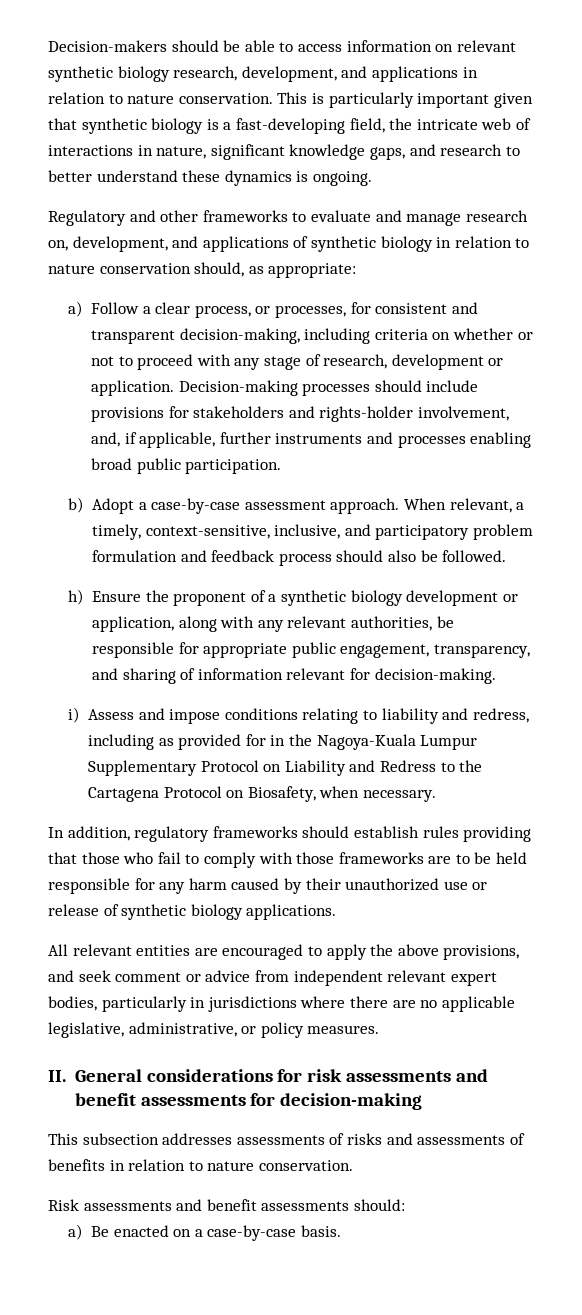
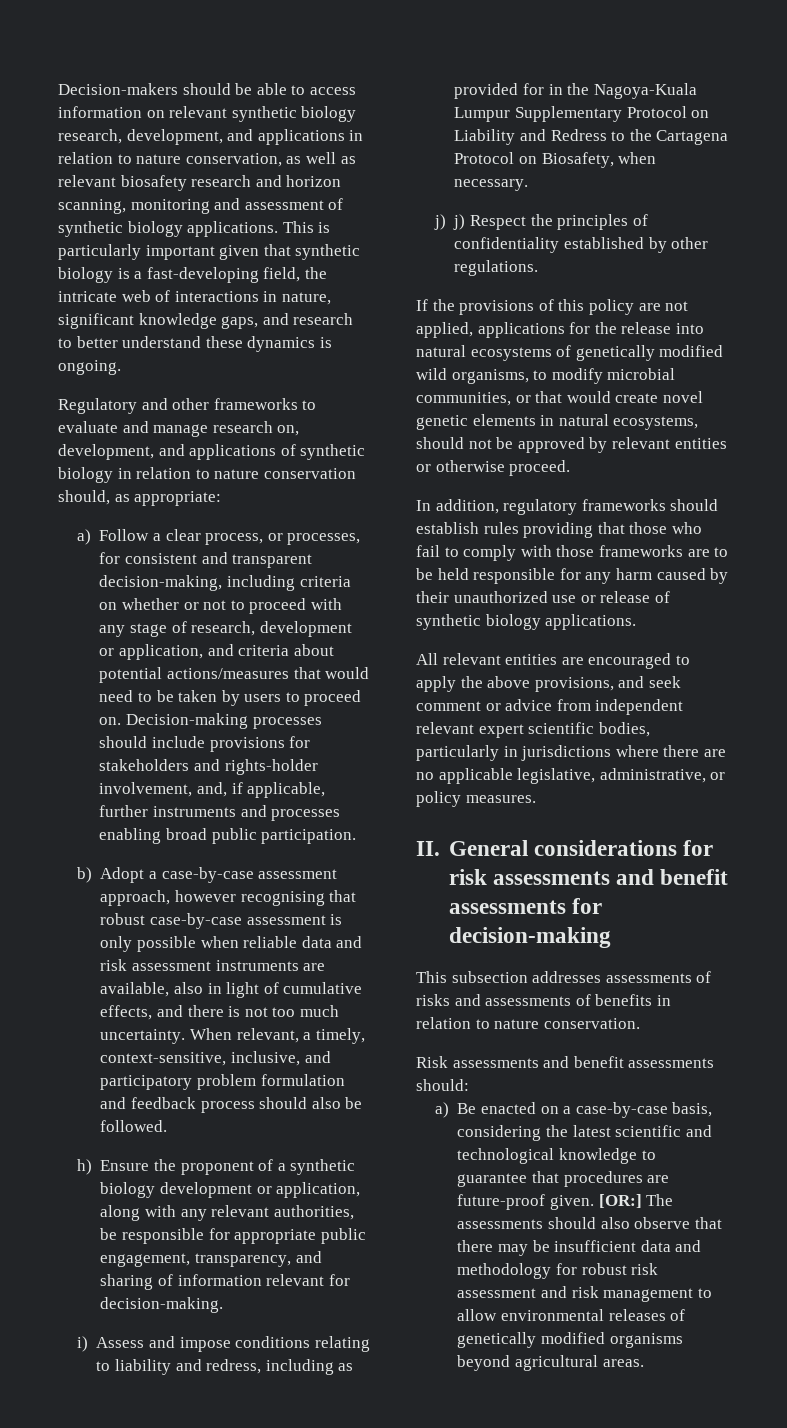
[178,93,273,104] conservation. -> [185,152,356,167] [58,175,342,191] [58,198,344,214] [58,221,279,237] conservation, as well as relevant biosafety research and horizon scanning, monitoring and assessment of synthetic biology applications.
[91,380,175,396] application. -> [118,644,334,660] [99,667,370,683] [99,690,362,706] [99,717,122,725] application, and criteria about potential actions/measures that would need to be taken by users to proceed on.
[330,498,400,514] approach. -> [100,890,357,906] [100,913,343,929] [100,936,363,952] [100,959,326,971] [100,982,363,998] [100,1005,339,1020] [100,1029,186,1044] approach, however recognising that robust case-by-case assessment is only possible when reliable data and risk assessment instruments are available, also in light of cumulative effects, and there is not too much uncertainty.
(437, 796) none -> [433,214,648,230] [454,237,709,253] [454,260,539,276] [416,299,689,315] [416,322,704,338] [416,345,724,361] [416,368,676,384] [416,391,703,406] [416,414,699,430] [416,437,727,453] [416,460,571,476] // j) j) Respect the principles of confidentiality established by other regulations. // If the provisions of this policy are not applied, applications for the release into natural ecosystems of genetically modified wild organisms, to modify microbial communities, or that would create novel genetic elements in natural ecosystems, should not be approved by relevant entities or otherwise proceed.
(497, 979) none -> [528,722,595,734] scientific
[301,1225,342,1237] basis. -> [672,1102,713,1117] [457,1125,712,1141] [457,1148,656,1164] [457,1171,670,1187] [457,1194,674,1210] [457,1217,722,1229] [457,1240,702,1256] [457,1263,659,1279] [457,1286,712,1302] [457,1309,686,1321] [457,1332,683,1348] [457,1355,644,1371] basis, considering the latest scientific and technological knowledge to guarantee that procedures are future-proof given. [OR:] The assessments should also observe that there may be insufficient data and methodology for robust risk assessment and risk management to allow environmental releases of genetically modified organisms beyond agricultural areas.

